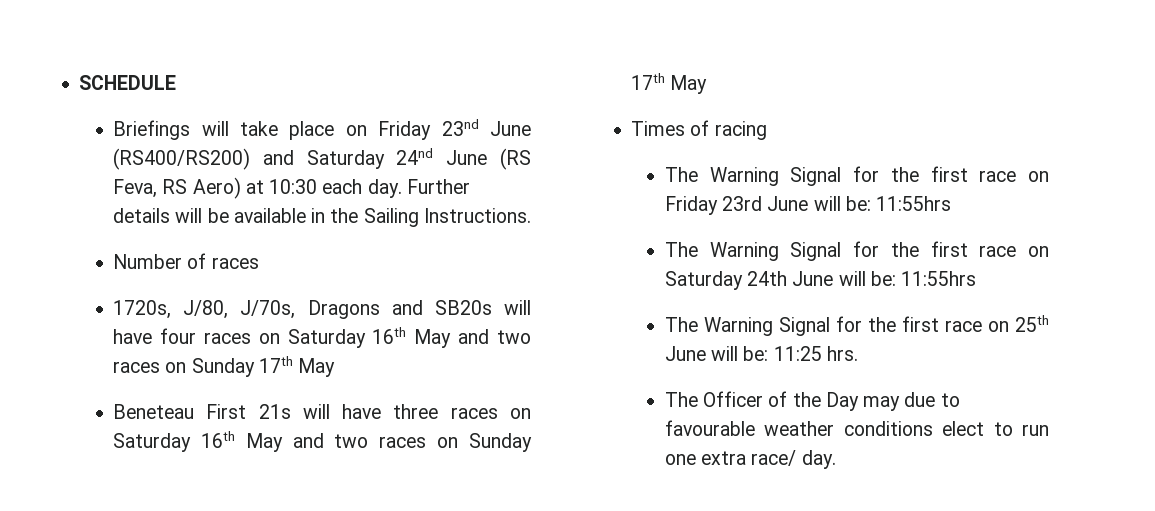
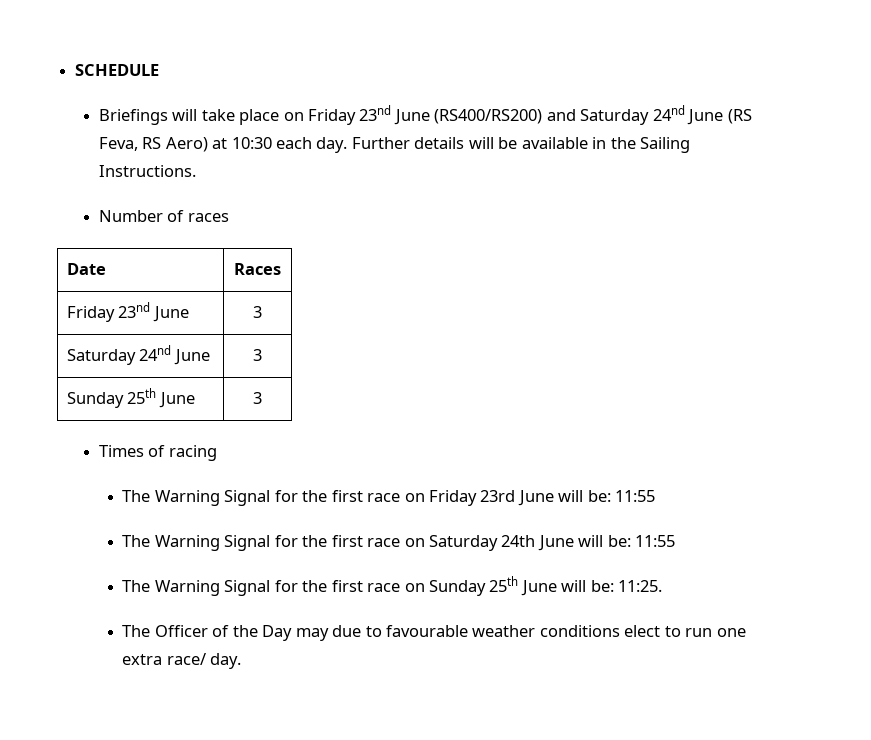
[113,300,531,319] [113,327,531,348] [113,356,336,377] [113,404,531,419] [113,431,532,452] [631,73,708,94] // 1720s, J/80, J/70s, Dragons and SB20s will have four races on Saturday 16th May and two races on Sunday 17th May // Beneteau First 21s will have three races on Saturday 16th May and two races on Sunday 17th May -> [66,263,106,275] [234,263,281,275] [66,302,189,322] [253,306,262,318] [66,345,210,365] [253,349,262,361] [66,388,195,408] [253,392,262,404] // Date | Races // Friday 23nd June | 3 // Saturday 24nd June | 3 // Sunday 25th June | 3
[876,196,952,211] 11:55hrs -> [615,490,656,502] 11:55
[901,271,977,286] [664,316,1009,336] 11:55hrs // The Warning Signal for the first race on -> [635,535,676,547] [122,580,487,596] 11:55 // The Warning Signal for the first race on Sunday
[773,346,858,361] 11:25 hrs. -> [618,580,663,592] 11:25.

